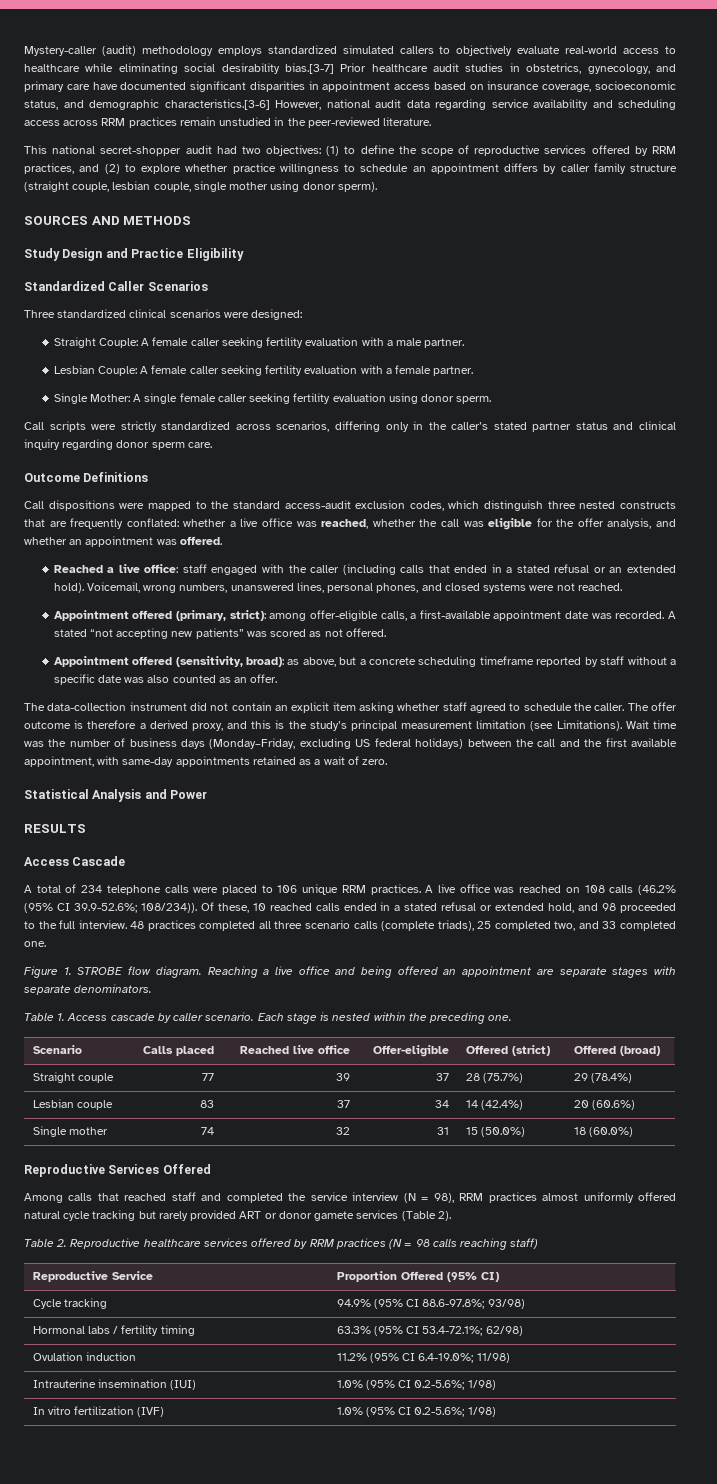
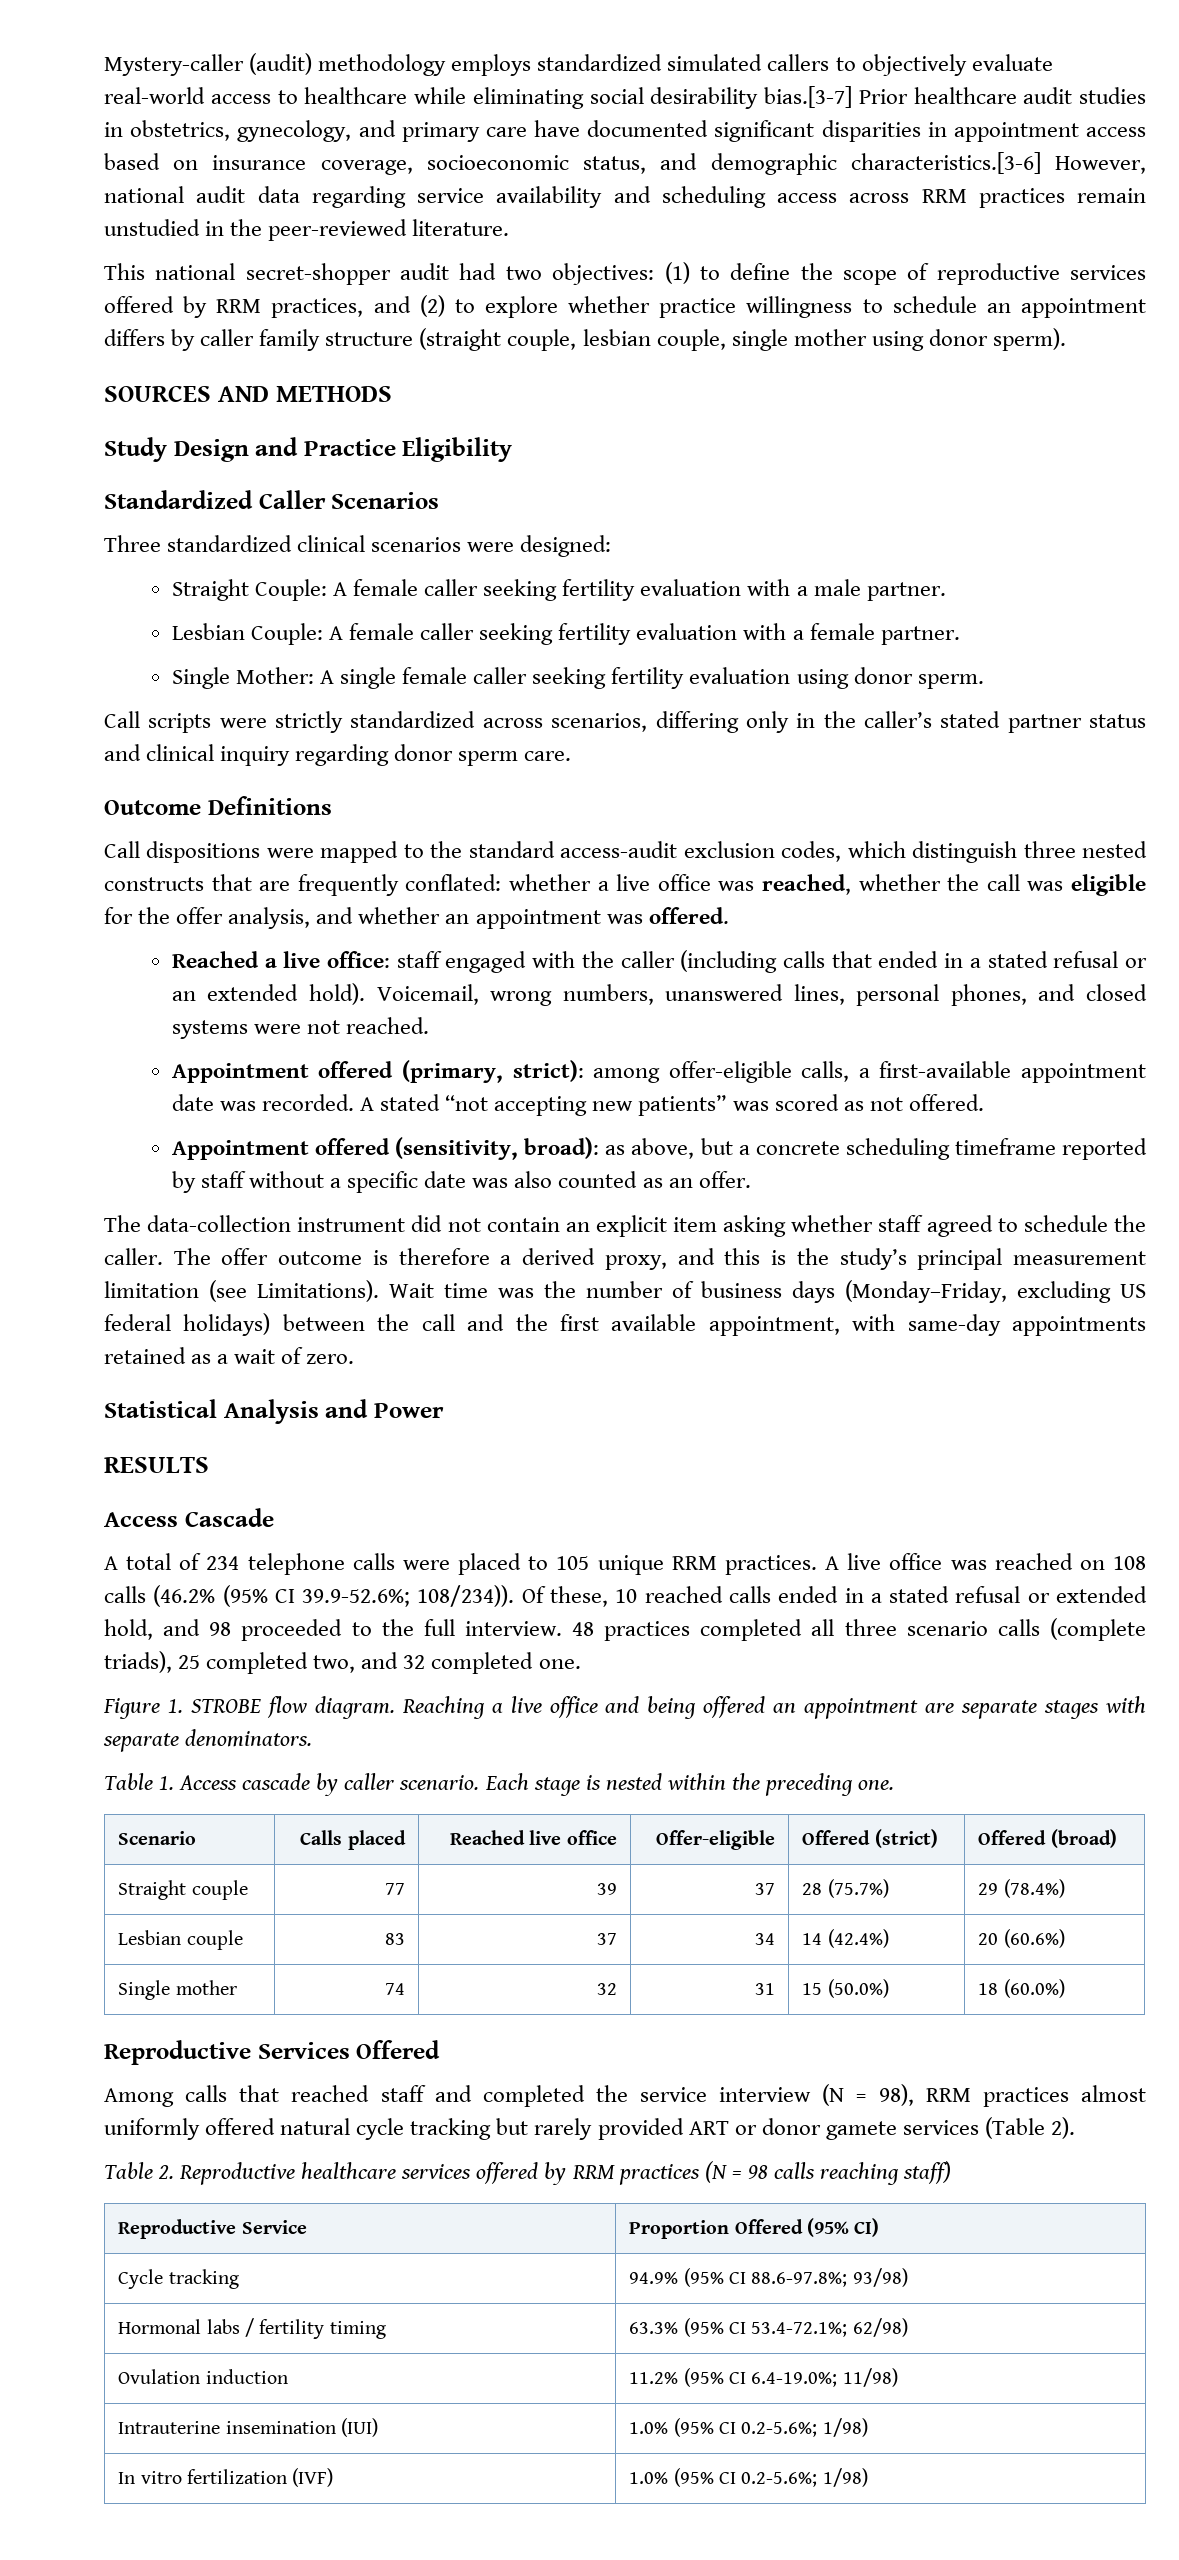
[277,885,298,893] 106 -> [556,1556,590,1570] 105
[602,921,617,929] 33 -> [403,1655,426,1669] 32

